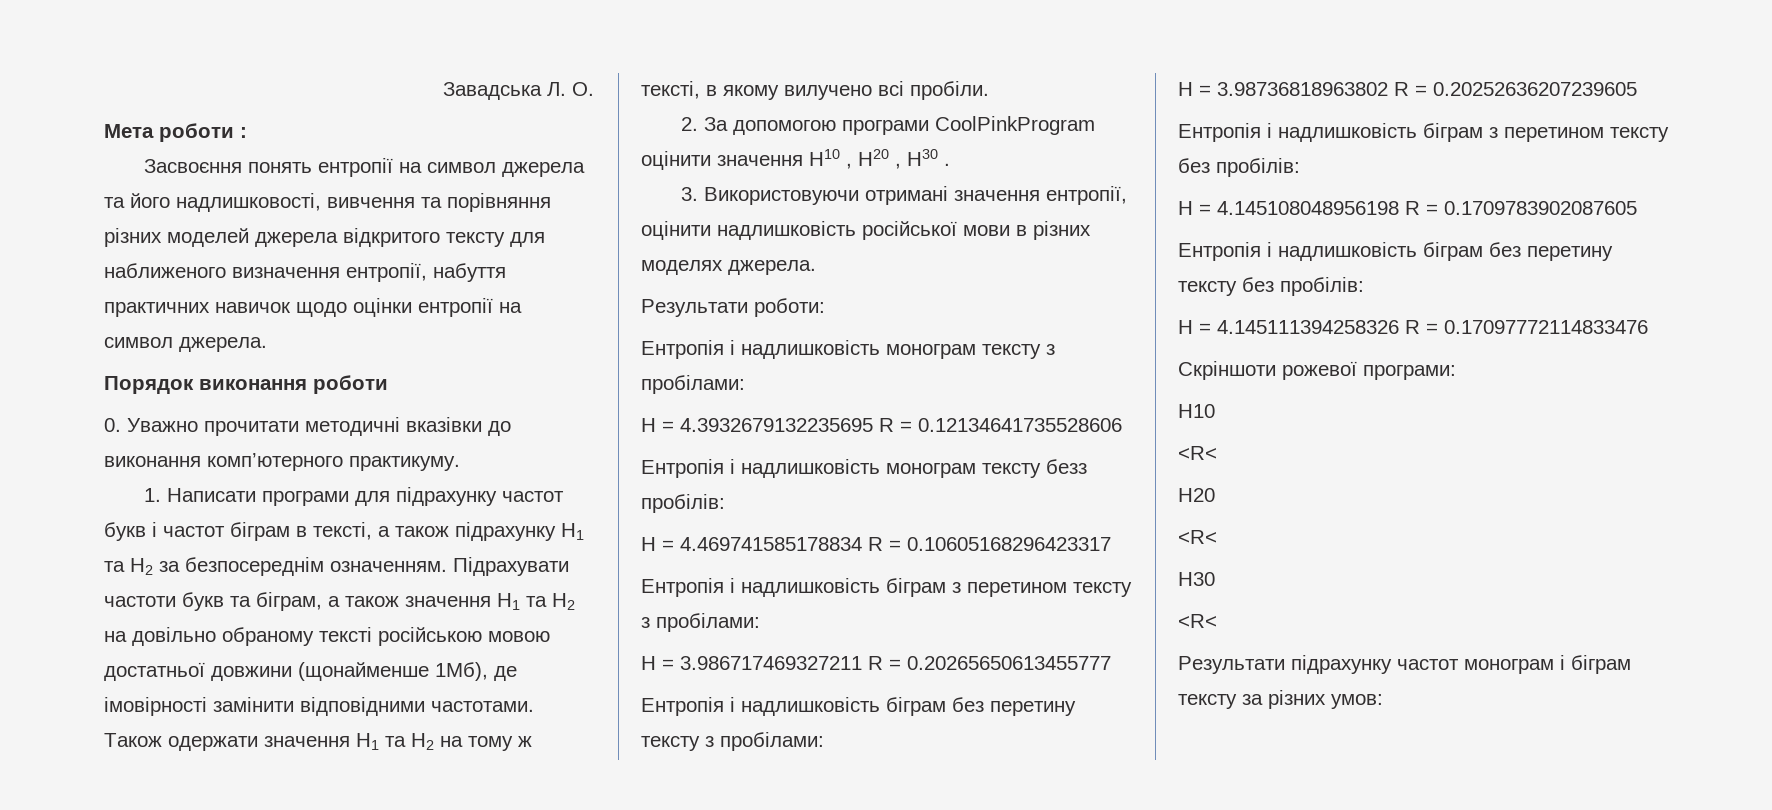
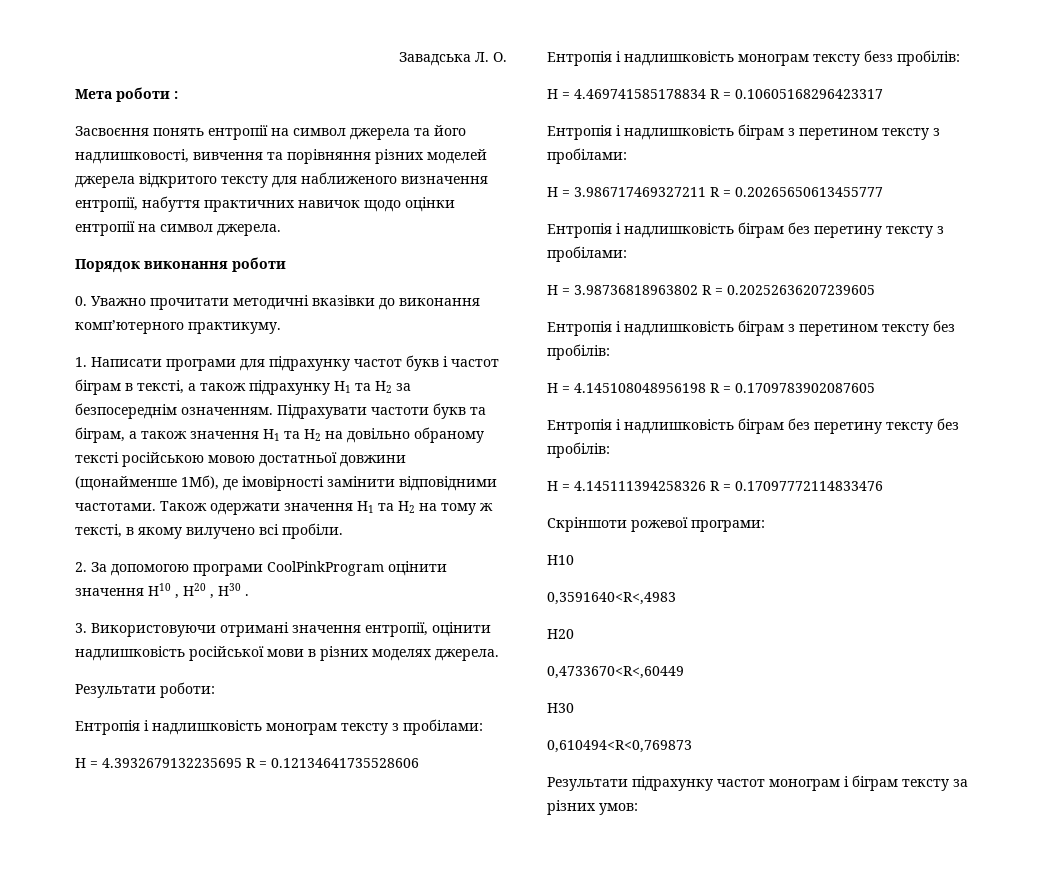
[1178,446,1217,460] <R< -> [547,592,676,605] 0,3591640<R<,4983
[1178,530,1217,544] <R< -> [547,666,684,679] 0,4733670<R<,60449
[1178,614,1217,628] <R< -> [547,740,692,753] 0,610494<R<0,769873

